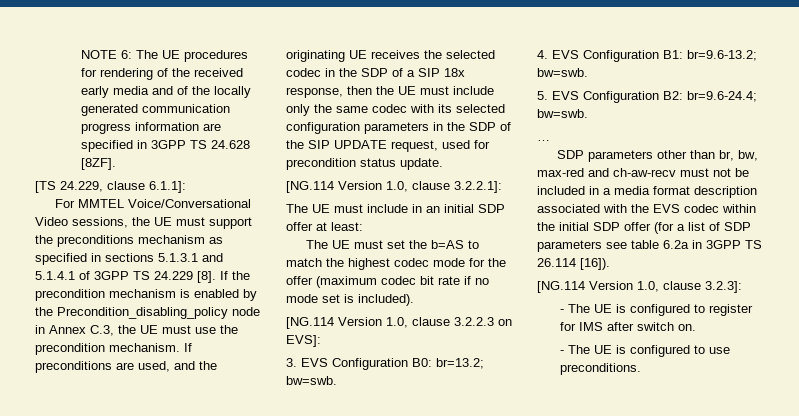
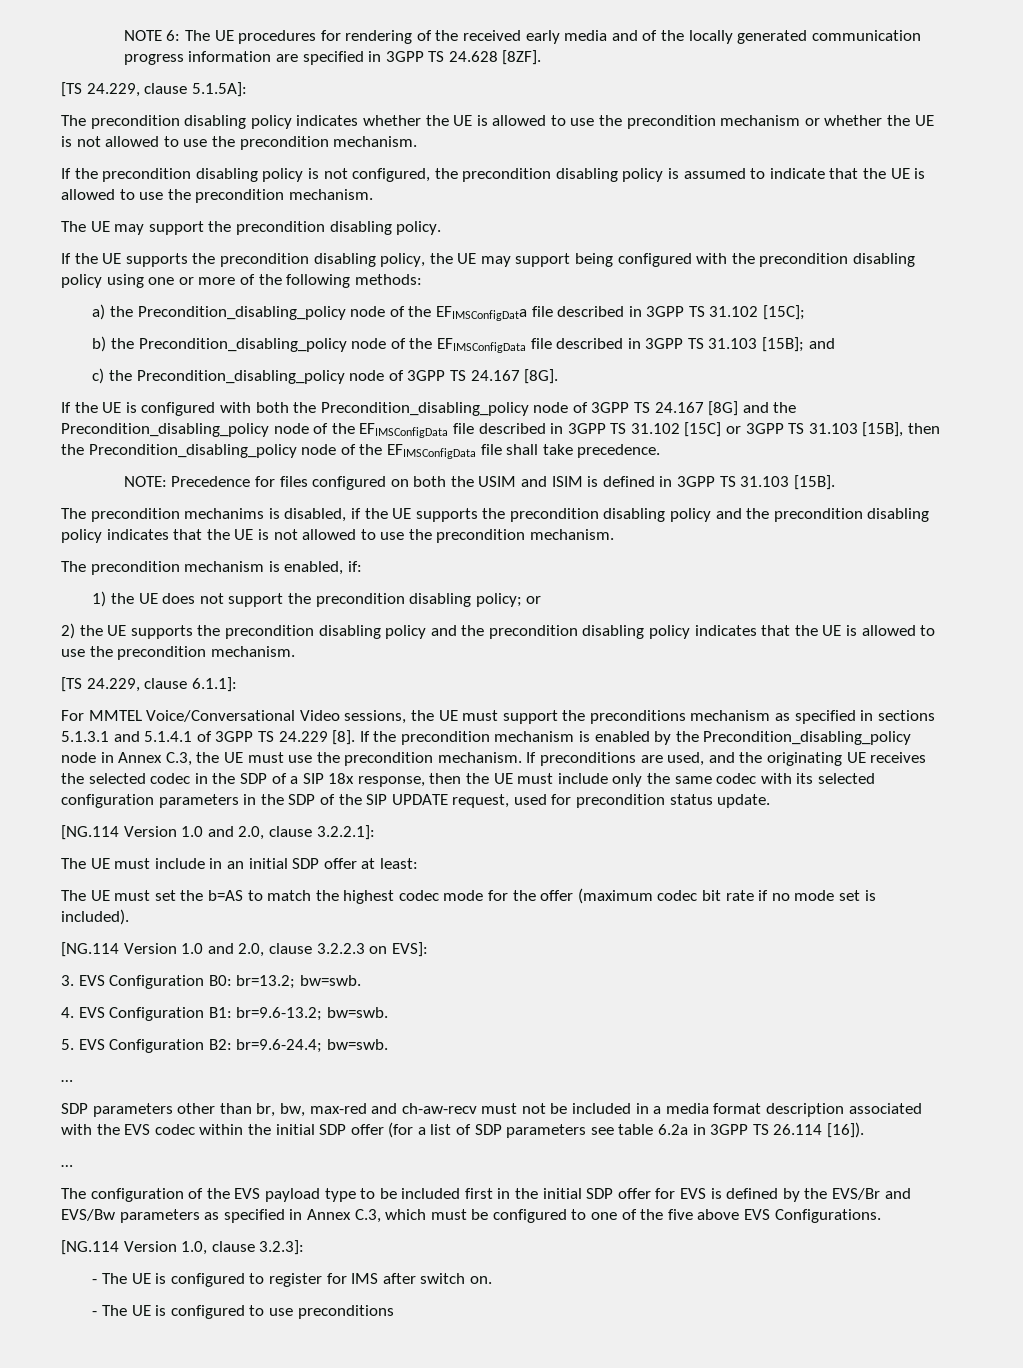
(116, 164) none -> [61,82,247,97] [61,115,934,129] [61,136,418,150] [61,168,926,182] [61,189,373,203] [61,221,442,235] [61,253,916,267] [61,274,422,288] [92,304,806,321] [92,336,835,353] [92,368,559,384] [61,401,797,416] [61,422,941,438] [61,444,661,459] [123,475,835,490] [61,508,930,522] [61,529,615,543] [61,561,362,575] [92,591,542,607] [61,623,936,639] [61,646,295,660] // [TS 24.229, clause 5.1.5A]: // The precondition disabling policy indicates whether the UE is allowed to use the precondition mechanism or whether the UE is not allowed to use the precondition mechanism. // If the precondition disabling policy is not configured, the precondition disabling policy is assumed to indicate that the UE is allowed to use the precondition mechanism. // The UE may support the precondition disabling policy. // If the UE supports the precondition disabling policy, the UE may support being configured with the precondition disabling policy using one or more of the following methods: // a) the Precondition_disabling_policy node of the EFIMSConfigData file described in 3GPP TS 31.102 [15C]; // b) the Precondition_disabling_policy node of the EFIMSConfigData file described in 3GPP TS 31.103 [15B]; and // c) the Precondition_disabling_policy node of 3GPP TS 24.167 [8G]. // If the UE is configured with both the Precondition_disabling_policy node of 3GPP TS 24.167 [8G] and the Precondition_disabling_policy node of the EFIMSConfigData file described in 3GPP TS 31.102 [15C] or 3GPP TS 31.103 [15B], then the Precondition_disabling_policy node of the EFIMSConfigData file shall take precedence. // NOTE: Precedence for files configured on both the USIM and ISIM is defined in 3GPP TS 31.103 [15B]. // The precondition mechanims is disabled, if the UE supports the precondition disabling policy and the precondition disabling policy indicates that the UE is not allowed to use the precondition mechanism. // The precondition mechanism is enabled, if: // 1) the UE does not support the precondition disabling policy; or // 2) the UE supports the precondition disabling policy and the precondition disabling policy indicates that the UE is allowed to use the precondition mechanism.
[386,181,408,192] 1.0, -> [181,826,265,840] 1.0 and 2.0,
[386,317,408,328] 1.0, -> [181,943,265,957] 1.0 and 2.0,
(610, 264) none -> [61,1165,73,1167] [61,1188,911,1202] [61,1209,881,1223] // … // The configuration of the EVS payload type to be included first in the initial SDP offer for EVS is defined by the EVS/Br and EVS/Bw parameters as specified in Annex C.3, which must be configured to one of the five above EVS Configurations.
[559,363,641,375] preconditions. -> [297,1305,394,1319] preconditions

